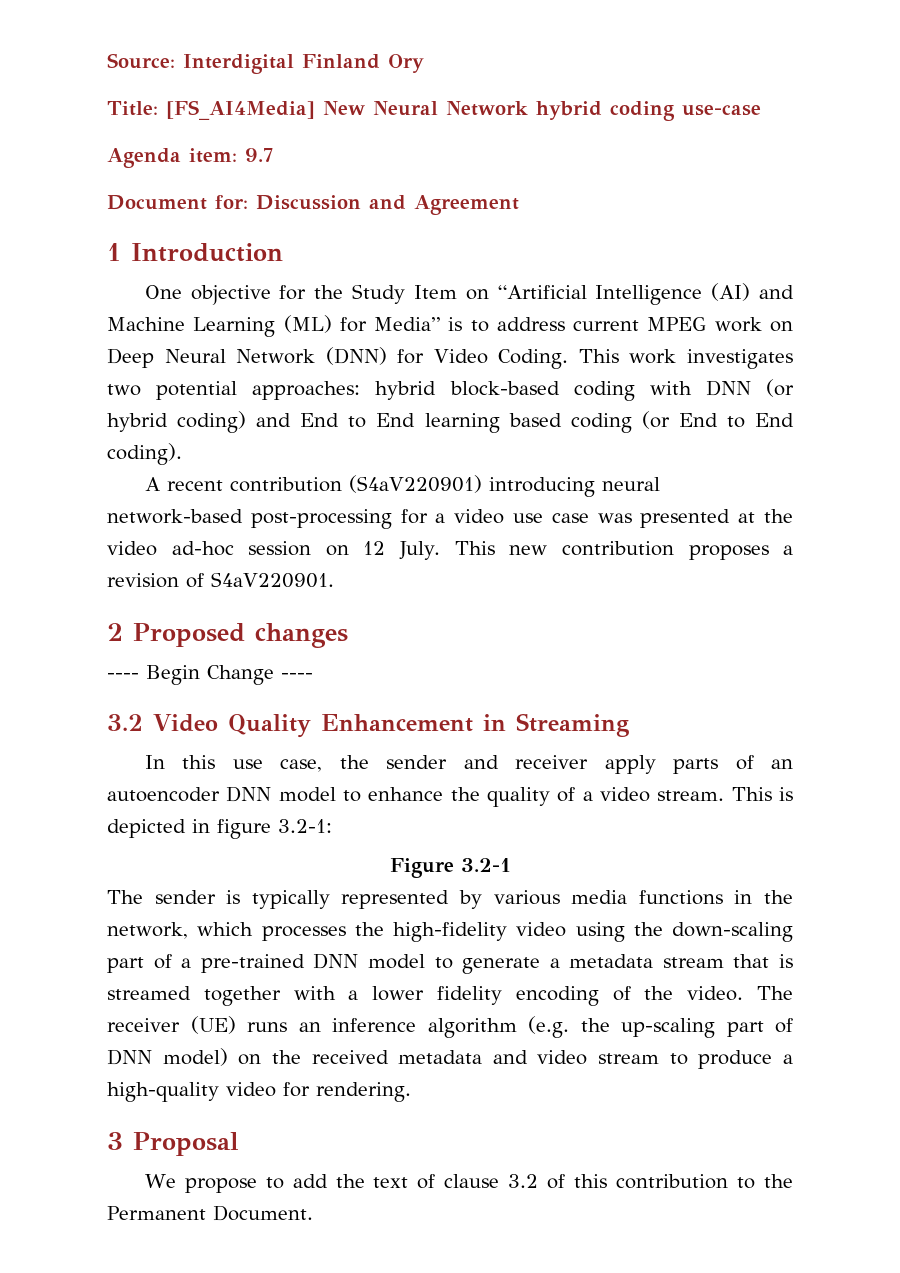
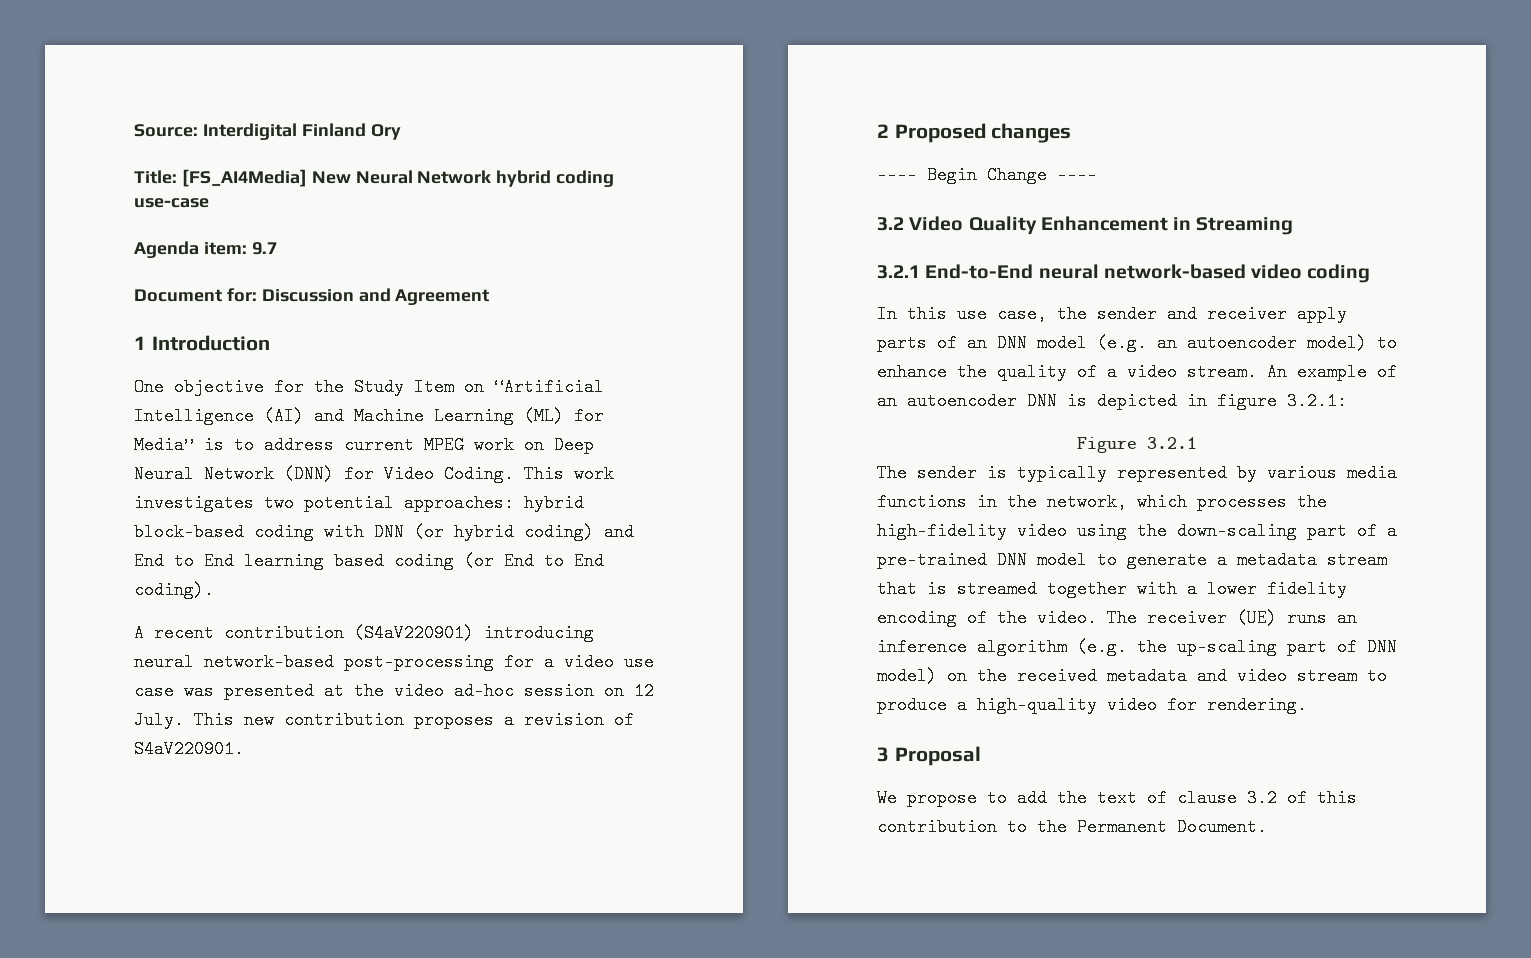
(629, 725) none -> [877,264,1371,283] // 3.2.1 End-to-End neural network-based video coding
[107,786,336,802] autoencoder DNN model -> [997,334,1367,352] DNN model (e.g. an autoencoder model)
[731,787,772,801] This -> [1267,363,1397,381] [877,392,1057,410] An example of an autoencoder DNN
[278,819,332,833] 3.2-1: -> [1287,392,1347,410] 3.2.1:
[460,858,511,872] 3.2-1 -> [1147,437,1197,449] 3.2.1

